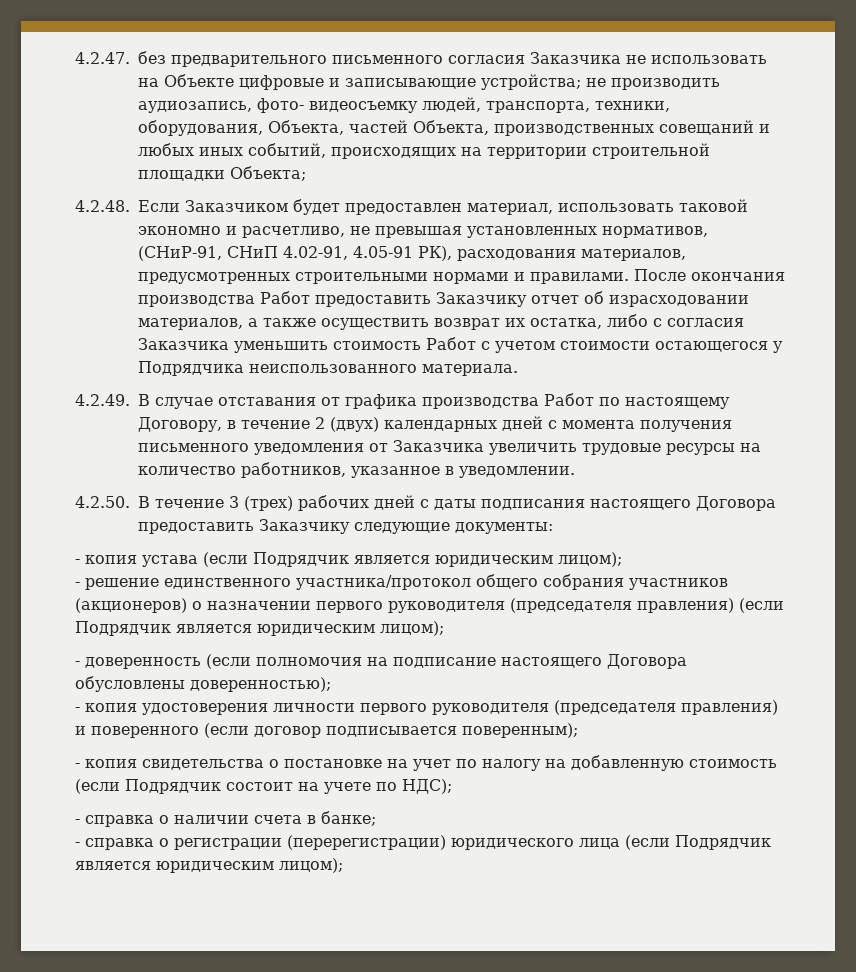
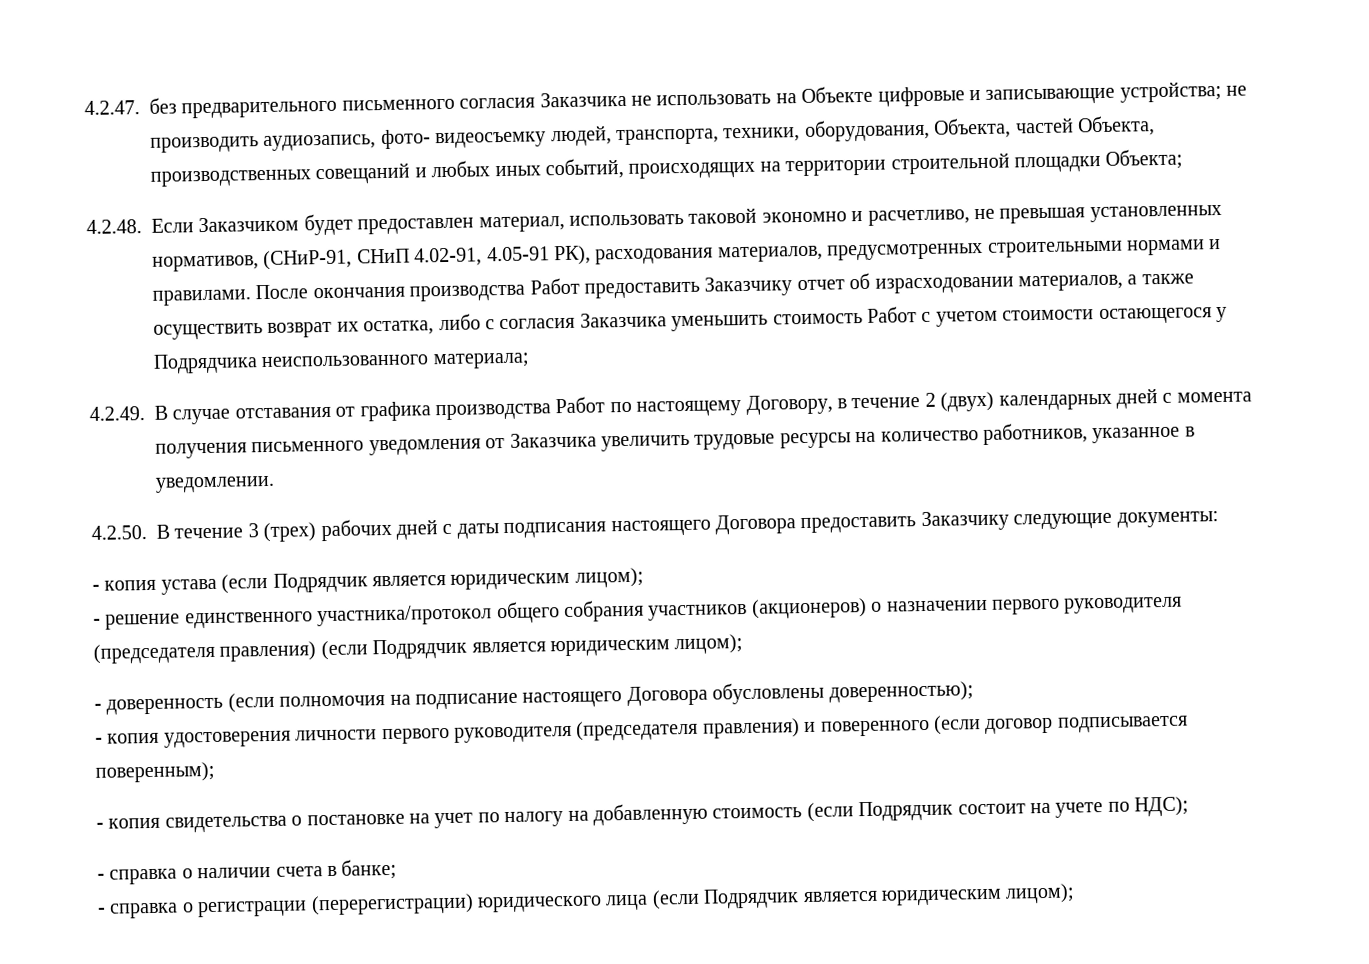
[422,364,518,376] материала. -> [432,352,530,370] материала;

